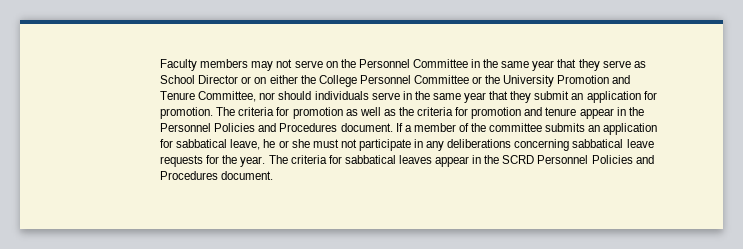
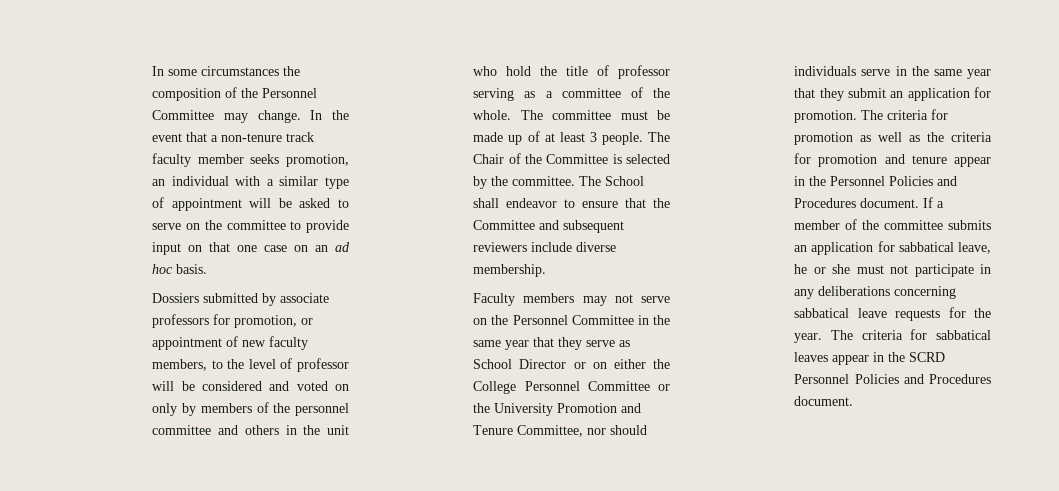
(160, 65) none -> [152,66,301,76] [152,87,318,101] [152,110,350,123] [152,132,315,142] [152,153,349,167] [152,176,349,189] [152,197,349,211] [152,220,349,233] [152,242,350,255] [152,264,208,274] [152,293,330,306] [152,314,314,328] [152,336,309,350] [152,358,349,372] [152,381,349,391] [152,402,349,416] [152,425,350,435] [473,65,670,79] [473,87,670,101] [473,110,670,120] [473,131,670,145] [473,153,670,164] [473,176,645,189] [473,198,670,208] [473,220,625,233] [473,242,617,252] [473,264,547,277] In some circumstances the composition of the Personnel Committee may change. In the event that a non-tenure track faculty member seeks promotion, an individual with a similar type of appointment will be asked to serve on the committee to provide input on that one case on an ad hoc basis. // Dossiers submitted by associate professors for promotion, or appointment of new faculty members, to the level of professor will be considered and voted on only by members of the personnel committee and others in the unit who hold the title of professor serving as a committee of the whole. The committee must be made up of at least 3 people. The Chair of the Committee is selected by the committee. The School shall endeavor to ensure that the Committee and subsequent reviewers include diverse membership. //

